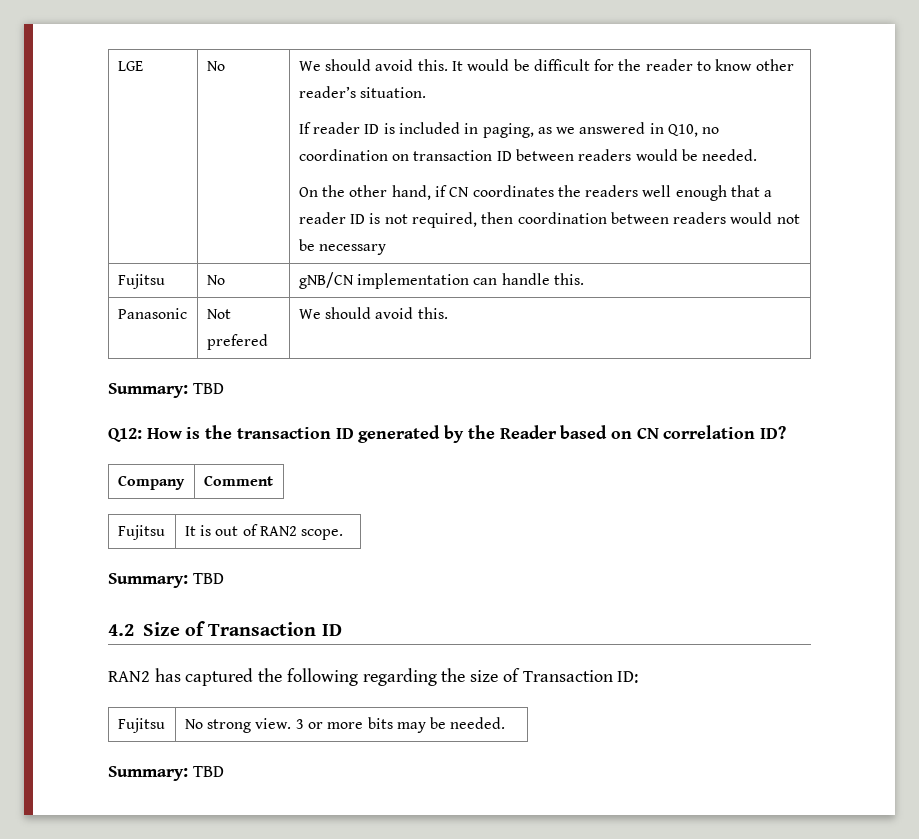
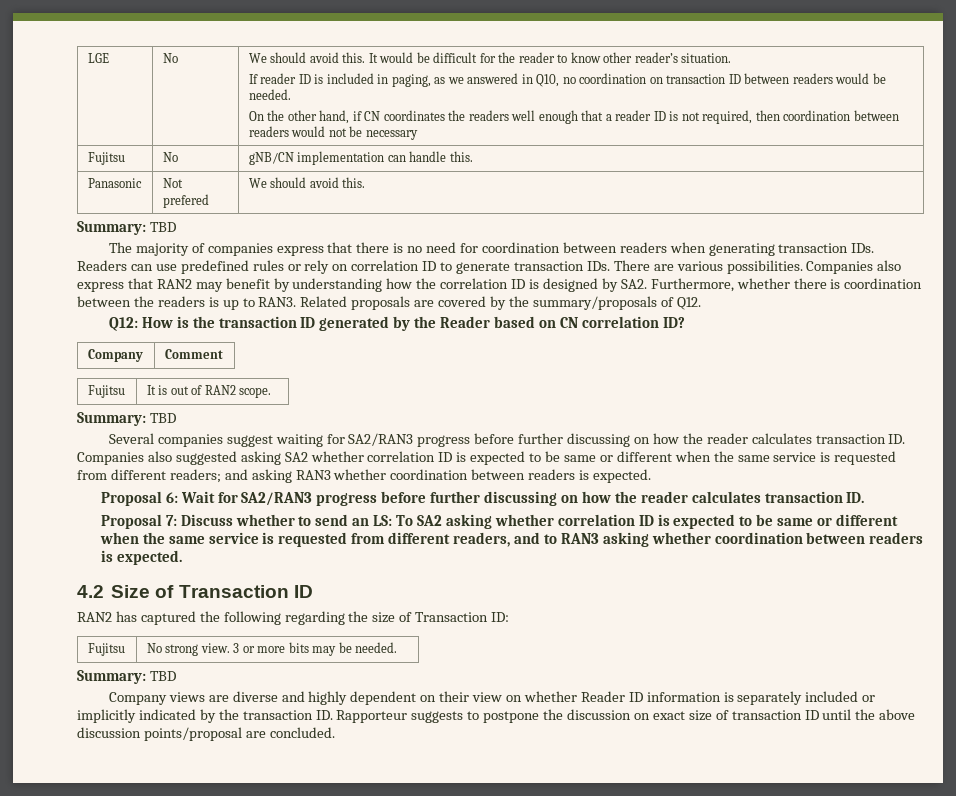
(224, 388) none -> [108,242,875,256] [77,260,902,274] [77,278,923,292] [77,296,701,310] // The majority of companies express that there is no need for coordination between readers when generating transaction IDs. Readers can use predefined rules or rely on correlation ID to generate transaction IDs. There are various possibilities. Companies also express that RAN2 may benefit by understanding how the correlation ID is designed by SA2. Furthermore, whether there is coordination between the readers is up to RAN3. Related proposals are covered by the summary/proposals of Q12.
(224, 578) none -> [108,433,906,447] [77,451,897,465] [77,469,652,483] [100,491,865,506] [100,514,899,529] [99,532,924,547] [100,550,182,565] // Several companies suggest waiting for SA2/RAN3 progress before further discussing on how the reader calculates transaction ID. Companies also suggested asking SA2 whether correlation ID is expected to be same or different when the same service is requested from different readers; and asking RAN3 whether coordination between readers is expected. // Proposal 6: Wait for SA2/RAN3 progress before further discussing on how the reader calculates transaction ID. // Proposal 7: Discuss whether to send an LS: To SA2 asking whether correlation ID is expected to be same or different when the same service is requested from different readers, and to RAN3 asking whether coordination between readers is expected.
(224, 771) none -> [108,691,876,705] [77,709,916,723] [77,727,335,741] // Company views are diverse and highly dependent on their view on whether Reader ID information is separately included or implicitly indicated by the transaction ID. Rapporteur suggests to postpone the discussion on exact size of transaction ID until the above discussion points/proposal are concluded.

